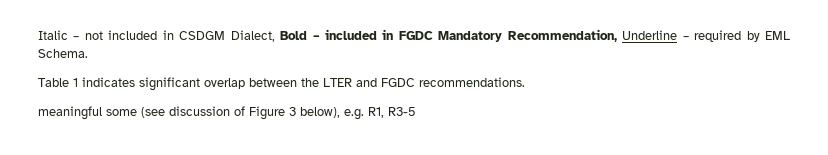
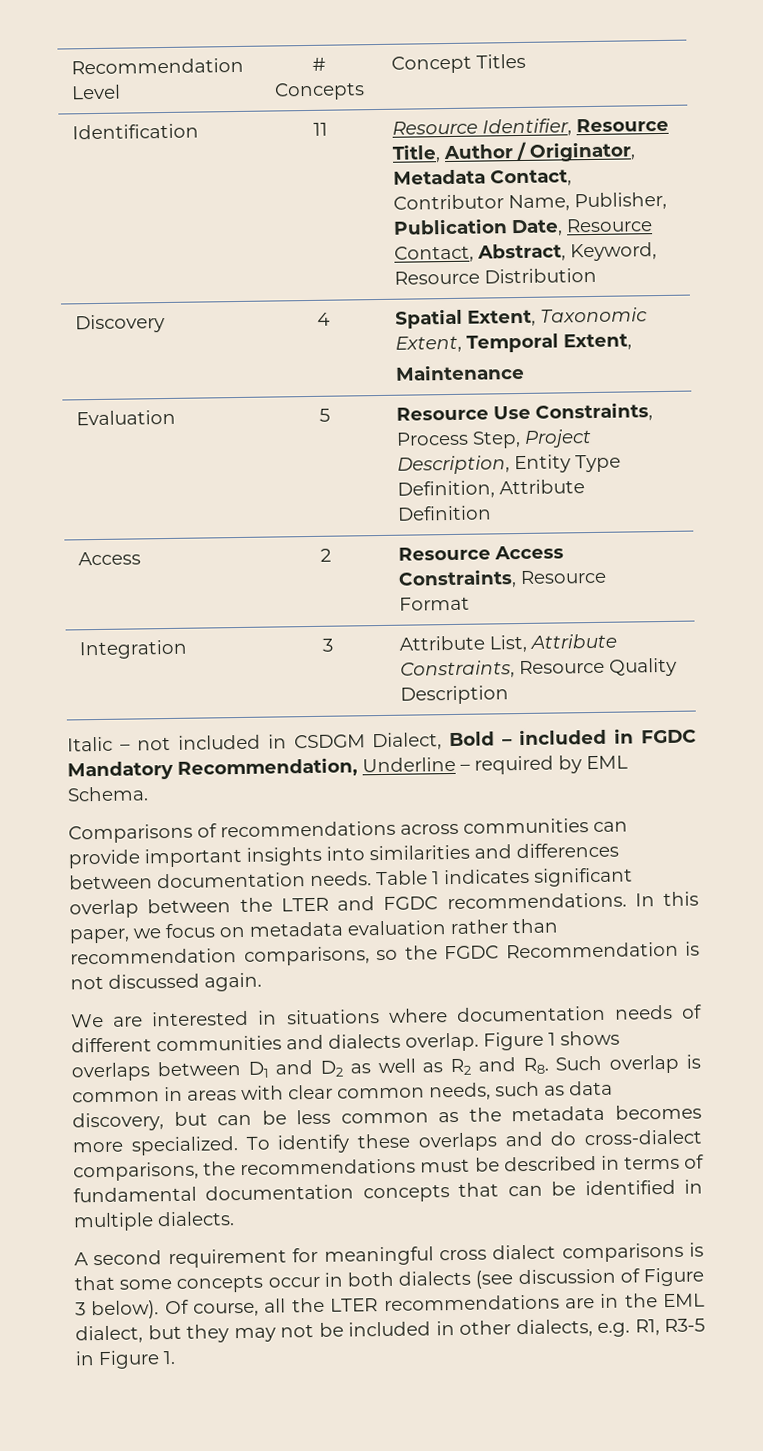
(38, 35) none -> [70,57,244,75] [70,84,121,100] [312,57,326,71] [274,82,365,101] [390,53,526,74] [71,123,199,140] [312,122,328,136] [391,117,669,137] [391,141,636,163] [392,169,572,187] [392,191,667,212] [392,218,653,237] [393,242,657,263] [393,267,597,285] [74,314,165,334] [316,312,330,326] [394,307,648,329] [394,333,632,353] [394,363,525,381] [75,409,176,426] [318,408,330,422] [395,402,653,422] [395,429,592,449] [396,454,621,475] [396,479,585,499] [396,505,492,521] [77,551,141,566] [320,548,332,562] [397,545,564,561] [397,569,607,589] [398,596,470,611] [78,639,188,660] [321,638,333,652] [398,633,617,653] [399,657,677,679] [399,685,509,705] Recommendation Level | # Concepts | Concept Titles // Identification | 11 | Resource Identifier, Resource Title, Author / Originator, Metadata Contact, Contributor Name, Publisher, Publication Date, Resource Contact, Abstract, Keyword, Resource Distribution // Discovery | 4 | Spatial Extent, Taxonomic Extent, Temporal Extent, // Maintenance // Evaluation | 5 | Resource Use Constraints, Process Step, Project Description, Entity Type Definition, Attribute Definition // Access | 2 | Resource Access Constraints, Resource Format // Integration | 3 | Attribute List, Attribute Constraints, Resource Quality Description //
(88, 53) none -> [68,818,628,844] [68,842,619,869] [69,871,372,890] Comparisons of recommendations across communities can provide important insights into similarities and differences between documentation needs.
[38,106,137,120] // meaningful some -> [634,891,699,907] [69,918,558,944] [70,941,700,966] [70,972,262,992] [71,1004,702,1028] [71,1030,620,1053] [71,1054,701,1082] [72,1080,613,1103] [72,1104,702,1132] [72,1129,702,1156] [73,1154,704,1182] [73,1179,704,1203] [73,1211,235,1232] [74,1242,704,1269] [74,1270,472,1293] In this paper, we focus on metadata evaluation rather than recommendation comparisons, so the FGDC Recommendation is not discussed again. // We are interested in situations where documentation needs of different communities and dialects overlap. Figure 1 shows overlaps between D1 and D2 as well as R2 and R8. Such overlap is common in areas with clear common needs, such as data discovery, but can be less common as the metadata becomes more specialized. To identify these overlaps and do cross-dialect comparisons, the recommendations must be described in terms of fundamental documentation concepts that can be identified in multiple dialects. // A second requirement for meaningful cross dialect comparisons is that some concepts occur in both dialects
[300,107,416,120] below), e.g. R1, R3-5 -> [91,1293,706,1320] [75,1318,705,1344] [75,1350,176,1370] below). Of course, all the LTER recommendations are in the EML dialect, but they may not be included in other dialects, e.g. R1, R3-5 in Figure 1.

